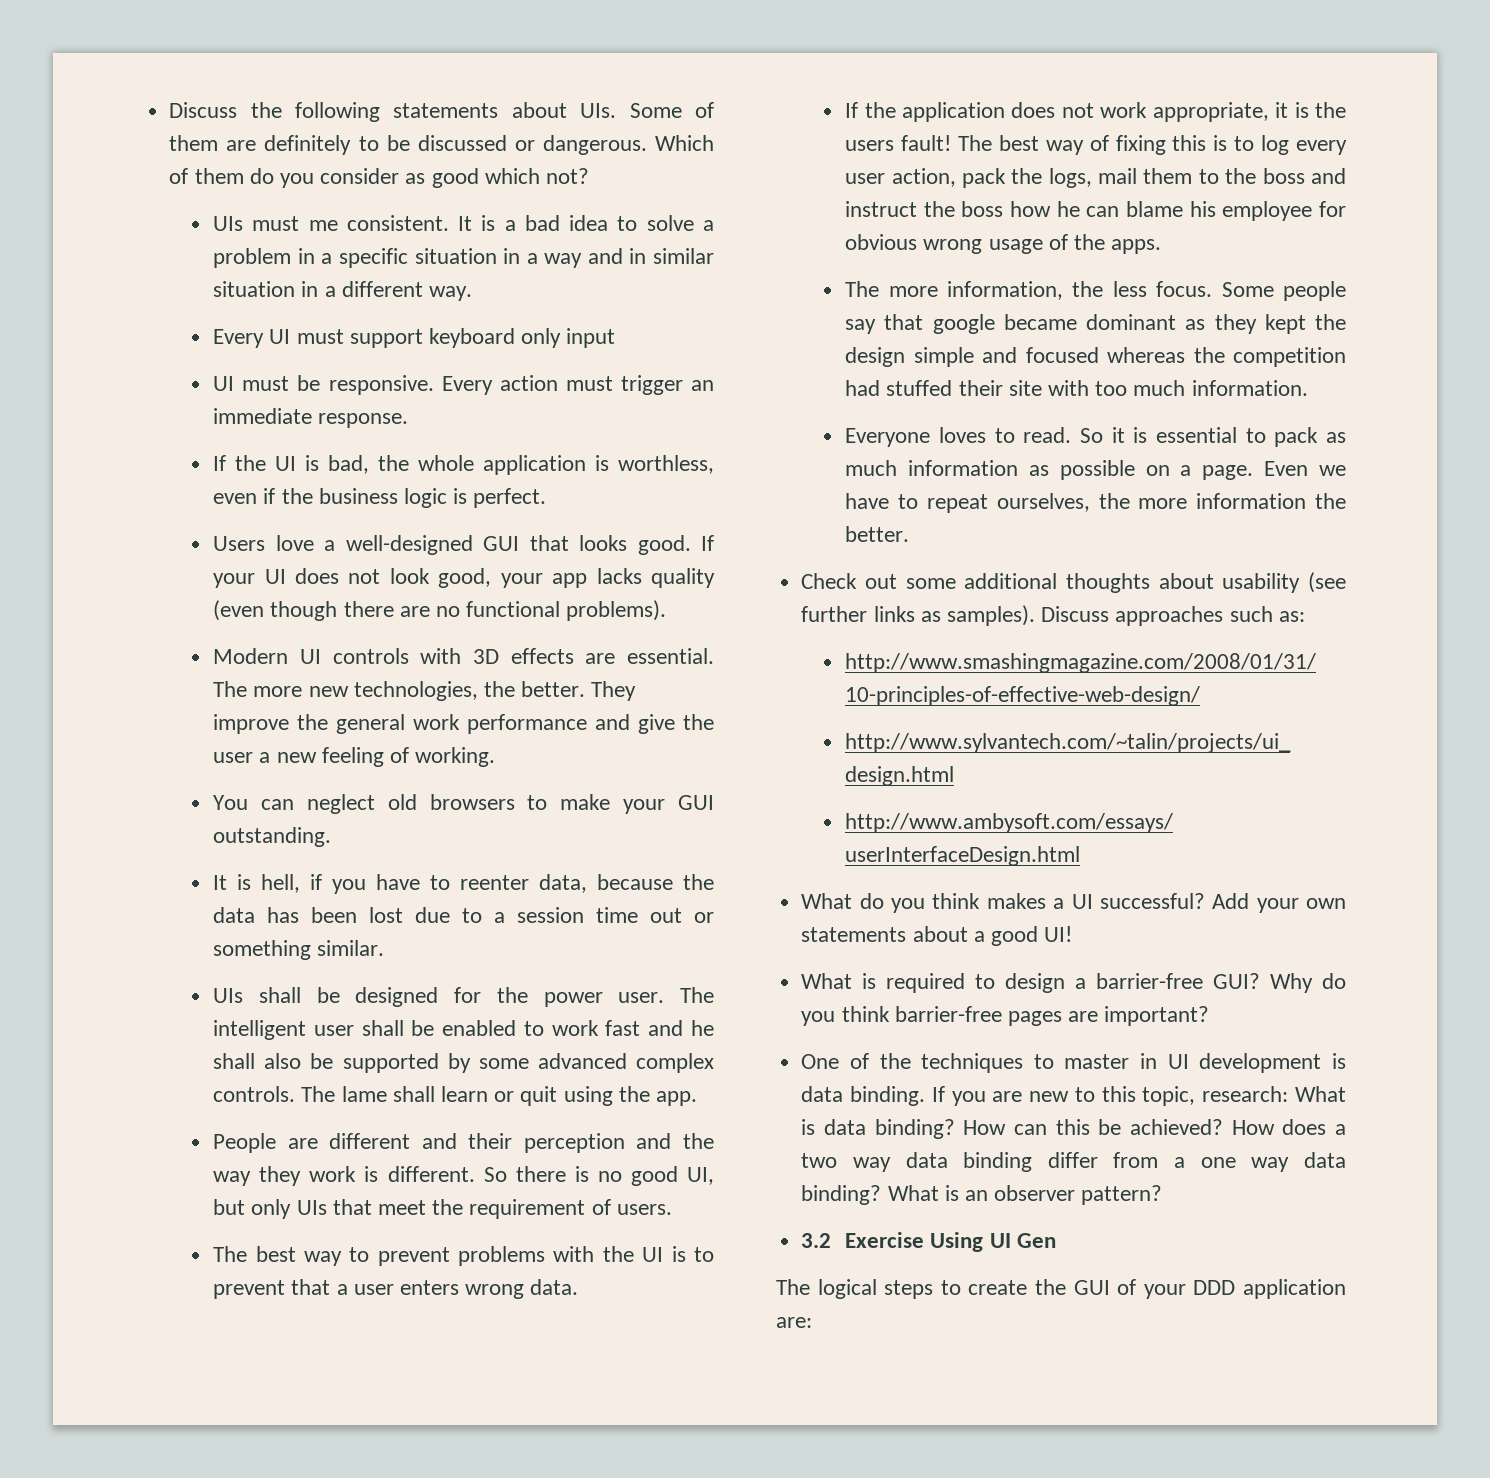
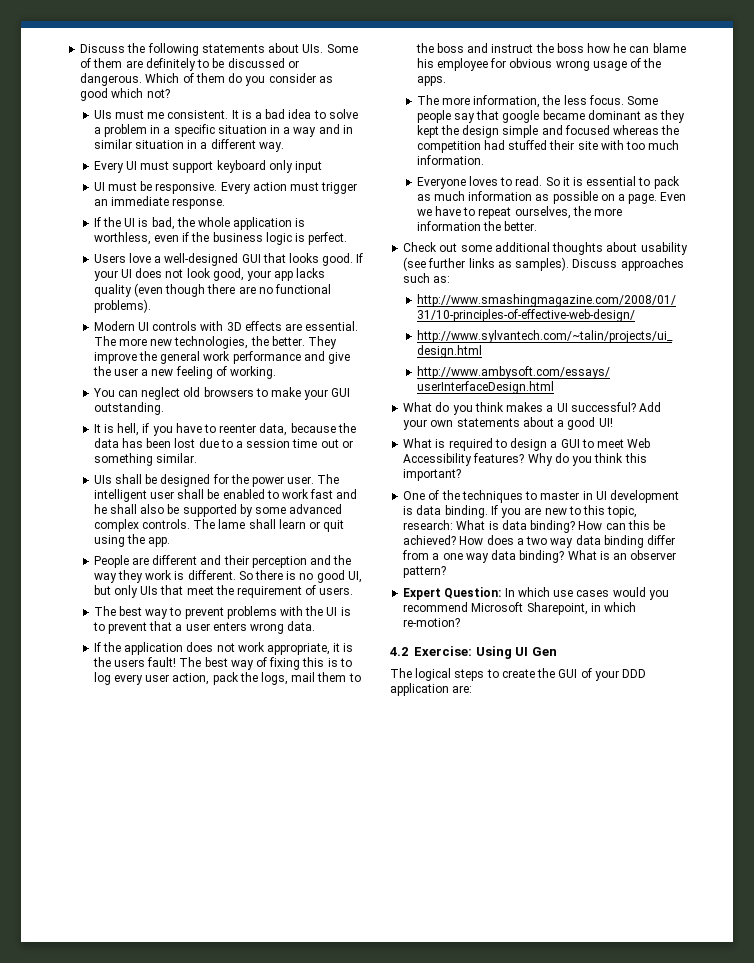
[1096,973,1261,989] barrier-free GUI? -> [560,438,651,448] [403,453,525,466] GUI to meet Web Accessibility features?
[894,1006,1099,1026] barrier-free pages are -> [624,453,647,463] this
[801,1232,925,1248] 3.2 Exercise -> [403,587,669,600] [403,602,637,615] [403,618,461,627] [390,646,472,656] Expert Question: In which use cases would you recommend Microsoft Sharepoint, in which re-motion? // 4.2 Exercise:

